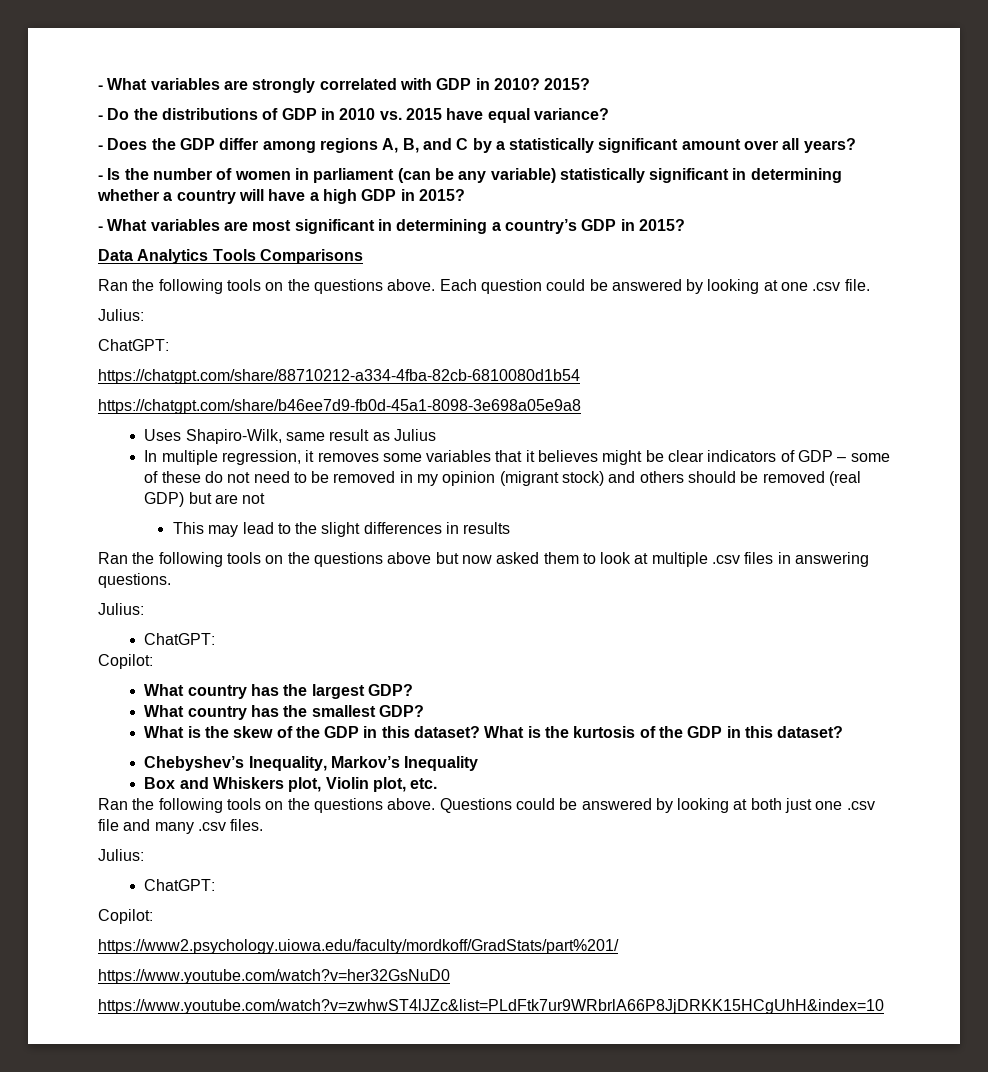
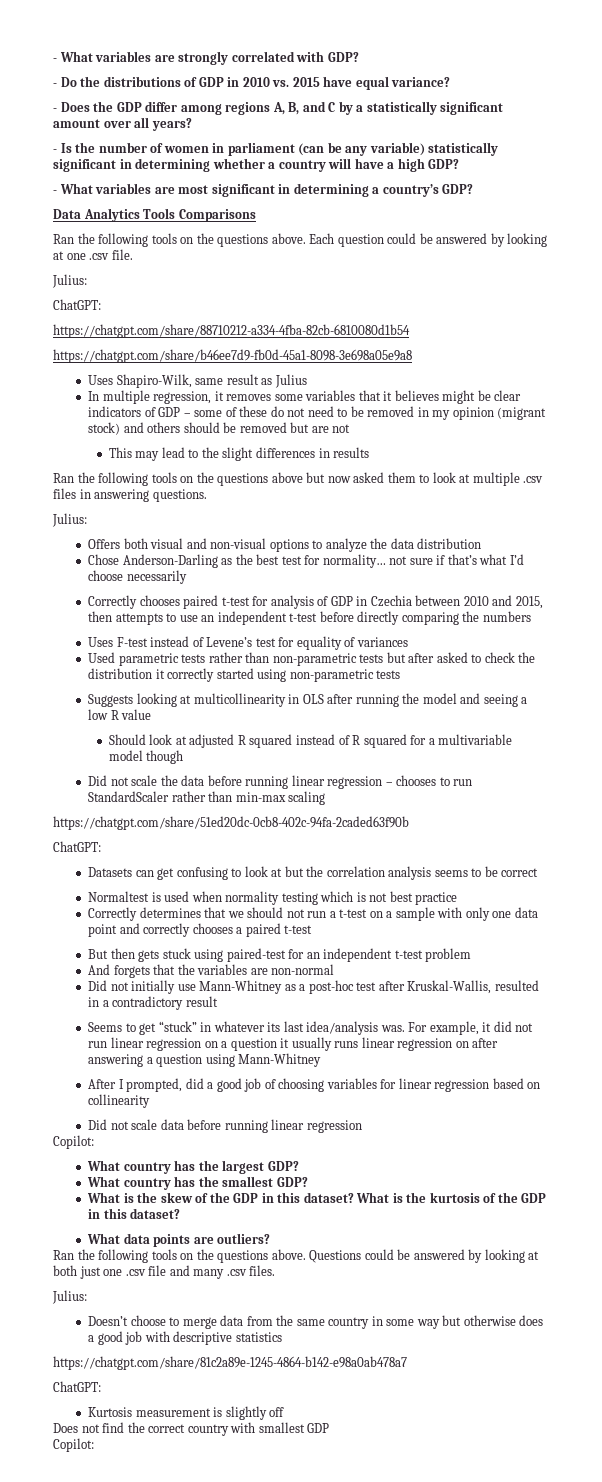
[436,78,591,90] GDP in 2010? 2015? -> [327,52,359,62] GDP?
[361,189,465,201] GDP in 2015? -> [428,159,460,169] GDP?
[581,219,685,231] GDP in 2015? -> [442,184,474,194] GDP?
[828,471,861,486] [144,492,185,507] (real GDP) -> (287, 427) none
[144,633,216,645] ChatGPT: -> [88,538,482,552] [88,554,524,568] [88,570,187,584] [88,595,543,609] [88,611,531,625] [88,636,408,650] [88,652,536,666] [88,668,401,682] [88,693,528,707] [88,709,152,720] [108,734,513,748] [108,750,184,764] [88,775,473,789] [88,791,326,805] [53,816,409,830] [53,841,101,852] [88,866,539,880] [88,891,458,905] [88,907,538,921] [88,923,313,937] [88,948,472,962] [88,964,335,978] [88,980,539,994] [88,996,218,1010] [88,1021,534,1035] [88,1037,499,1051] [88,1053,322,1067] [88,1078,541,1092] [88,1094,151,1108] [88,1119,362,1133] Offers both visual and non-visual options to analyze the data distribution // Chose Anderson-Darling as the best test for normality… not sure if that’s what I’d choose necessarily // Correctly chooses paired t-test for analysis of GDP in Czechia between 2010 and 2015, then attempts to use an independent t-test before directly comparing the numbers // Uses F-test instead of Levene’s test for equality of variances // Used parametric tests rather than non-parametric tests but after asked to check the distribution it correctly started using non-parametric tests // Suggests looking at multicollinearity in OLS after running the model and seeing a low R value // Should look at adjusted R squared instead of R squared for a multivariable model though // Did not scale the data before running linear regression – chooses to run StandardScaler rather than min-max scaling // https://chatgpt.com/share/51ed20dc-0cb8-402c-94fa-2caded63f90b // ChatGPT: // Datasets can get confusing to look at but the correlation analysis seems to be correct // Normaltest is used when normality testing which is not best practice // Correctly determines that we should not run a t-test on a sample with only one data point and correctly chooses a paired t-test // But then gets stuck using paired-test for an independent t-test problem // And forgets that the variables are non-normal // Did not initially use Mann-Whitney as a post-hoc test after Kruskal-Wallis, resulted in a contradictory result // Seems to get “stuck” in whatever its last idea/analysis was. For example, it did not run linear regression on a question it usually runs linear regression on after answering a question using Mann-Whitney // After I prompted, did a good job of choosing variables for linear regression based on collinearity // Did not scale data before running linear regression
[144,756,479,771] [144,777,438,792] Chebyshev’s Inequality, Markov’s Inequality // Box and Whiskers plot, Violin plot, etc. -> [87,1233,271,1247] What data points are outliers?
[144,879,216,891] [98,909,153,924] [98,939,619,954] [98,969,450,984] [98,999,884,1014] ChatGPT: // Copilot: // https://www2.psychology.uiowa.edu/faculty/mordkoff/GradStats/part%201/ // https://www.youtube.com/watch?v=her32GsNuD0 // https://www.youtube.com/watch?v=zwhwST4lJZc&list=PLdFtk7ur9WRbrlA66P8JjDRKK15HCgUhH&index=10 -> [88,1315,544,1329] [88,1331,282,1345] [53,1356,407,1370] [53,1381,101,1392] [88,1406,285,1420] [53,1422,330,1436] [53,1438,94,1452] Doesn’t choose to merge data from the same country in some way but otherwise does a good job with descriptive statistics // https://chatgpt.com/share/81c2a89e-1245-4864-b142-e98a0ab478a7 // ChatGPT: // Kurtosis measurement is slightly off // Does not find the correct country with smallest GDP // Copilot:

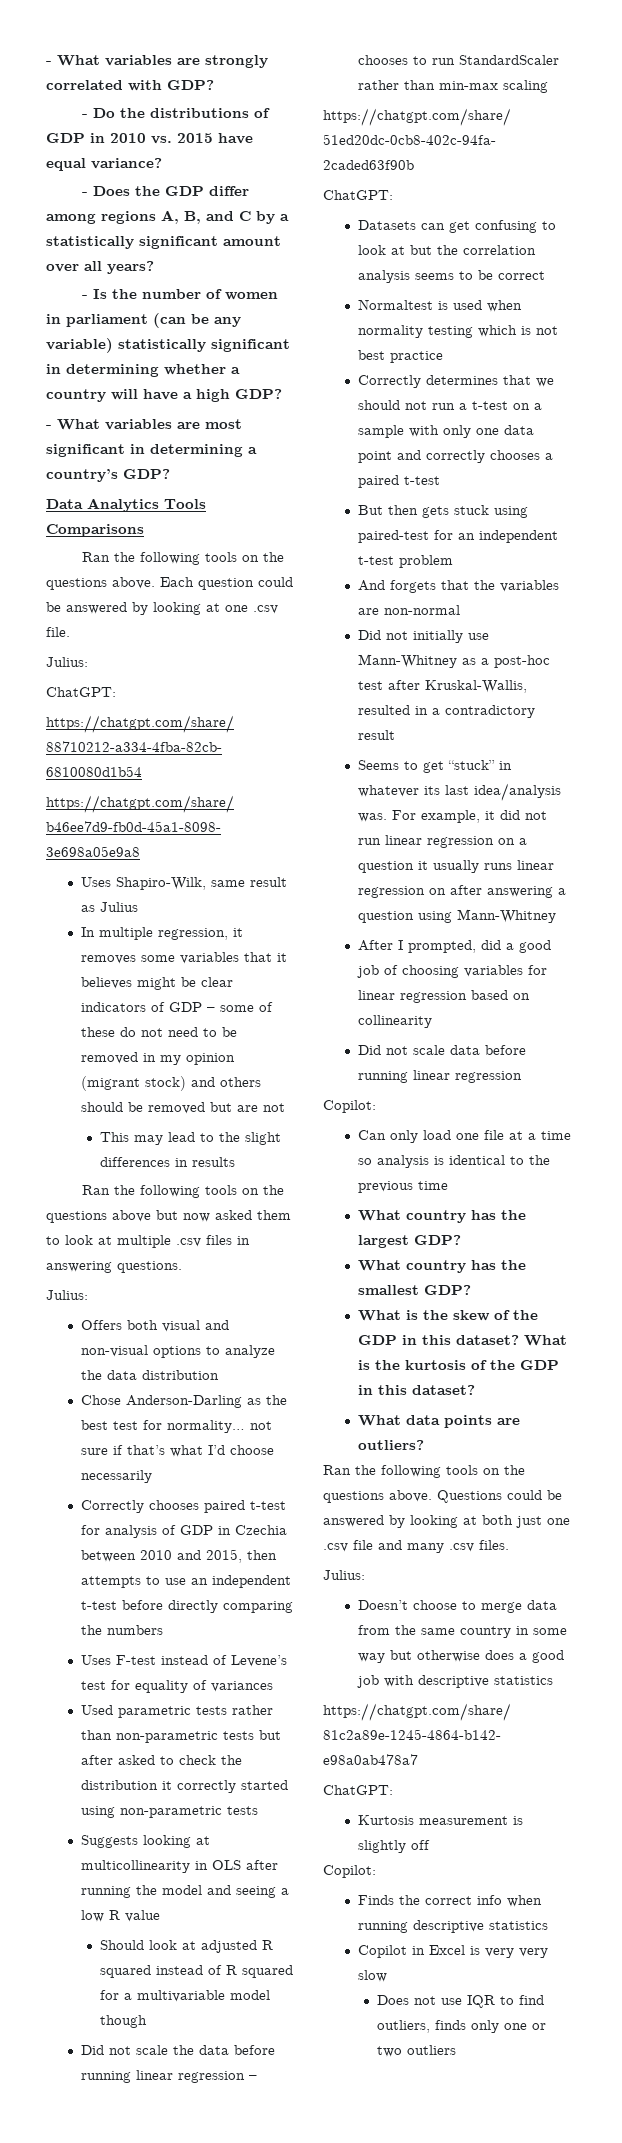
(94, 1142) none -> [358,1130,572,1143] [358,1155,551,1168] [358,1181,449,1193] // Can only load one file at a time so analysis is identical to the previous time
[53,1422,330,1436] [53,1438,94,1452] Does not find the correct country with smallest GDP // Copilot: -> [323,1865,376,1878] [358,1895,543,1907] [358,1920,549,1933] [358,1945,549,1958] [358,1970,388,1982] [377,1995,545,2008] [377,2020,547,2033] [377,2045,457,2057] Copilot: // Finds the correct info when running descriptive statistics // Copilot in Excel is very very slow // Does not use IQR to find outliers, finds only one or two outliers

